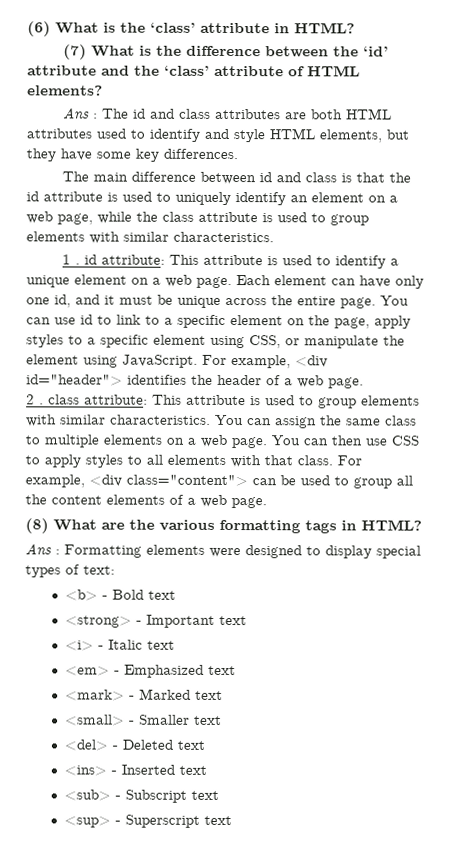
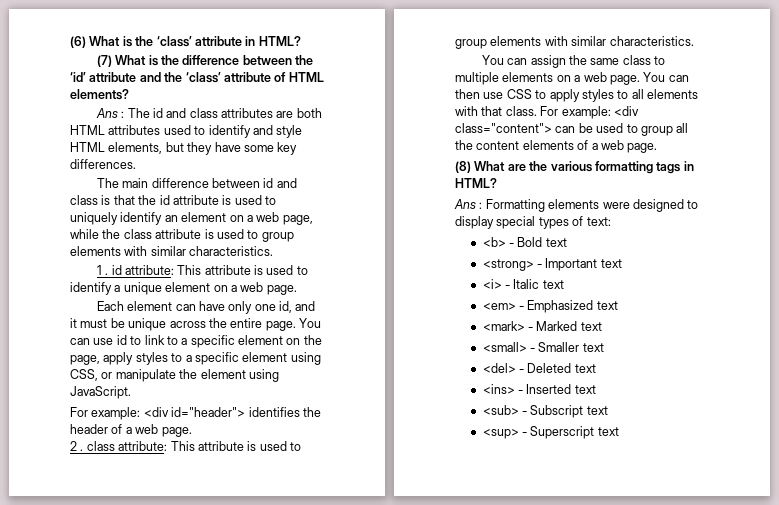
(232, 282) none -> (297, 290) //
[202,354,291,369] For example, -> [70,407,141,420] // For example:
(211, 419) none -> (694, 41) //
[25,474,85,488] example, -> [561,106,611,119] example:

